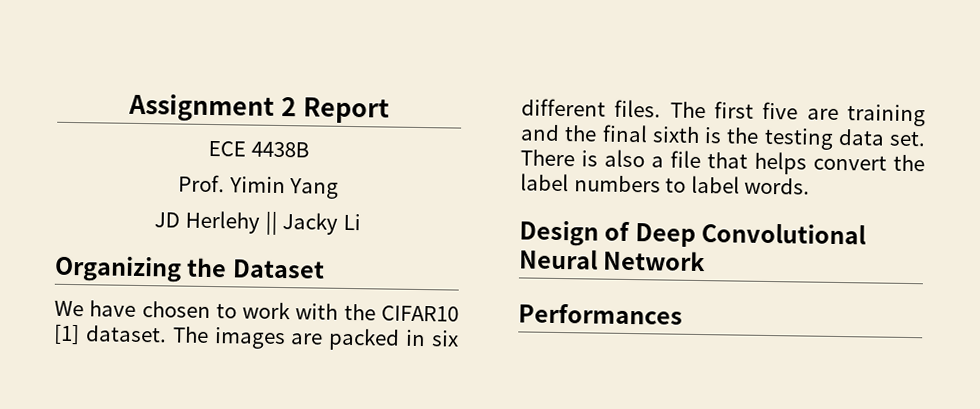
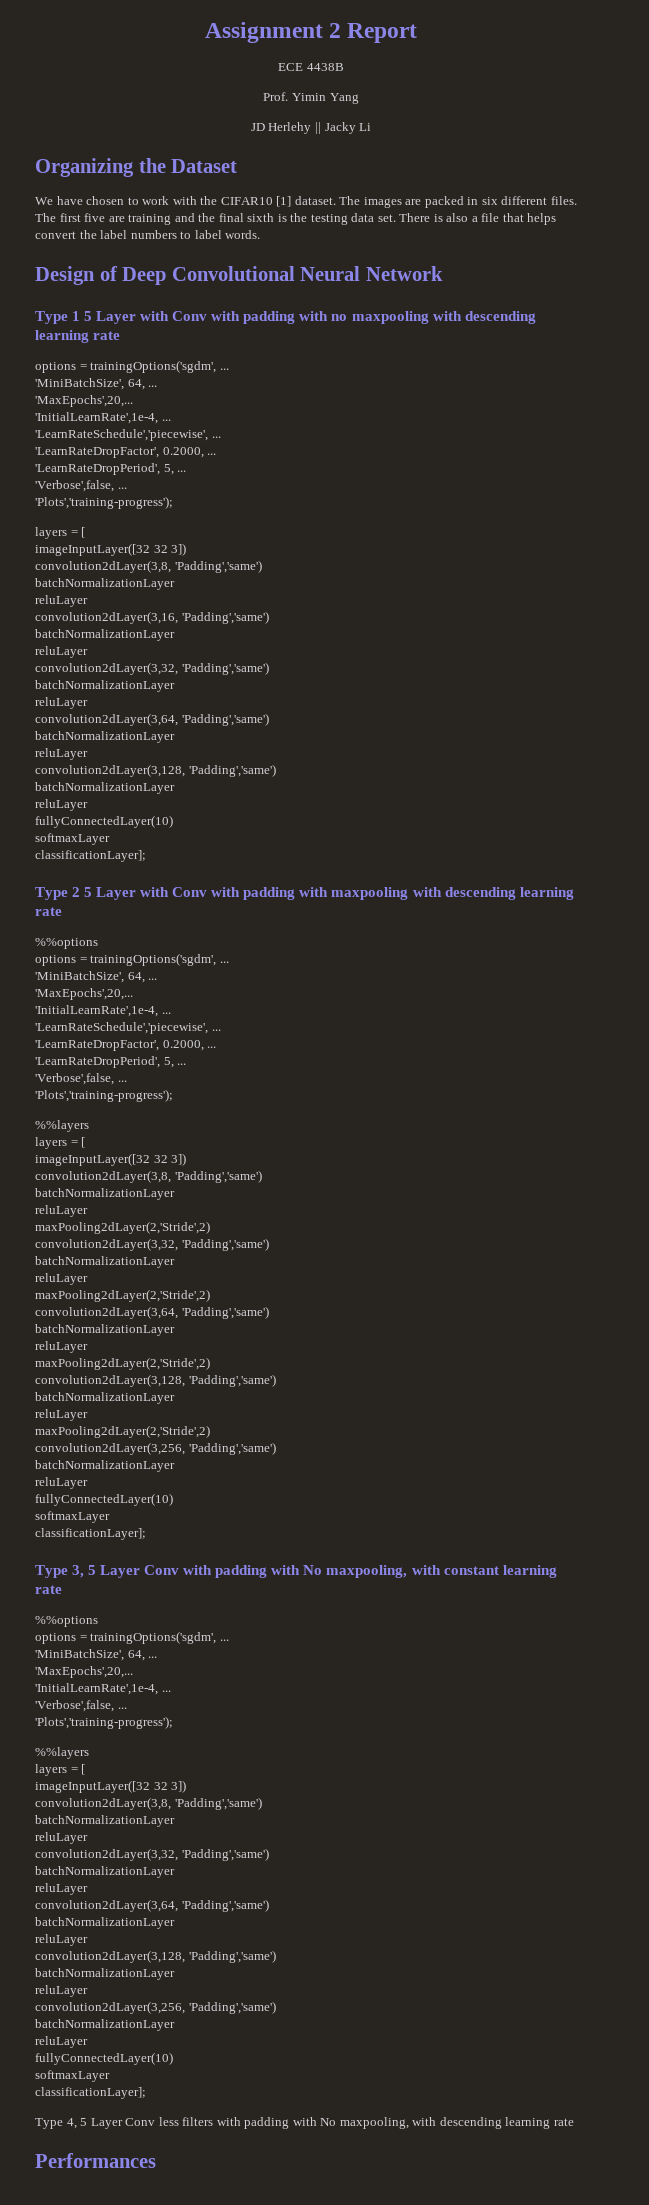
(707, 261) none -> [35,311,536,324] [35,330,121,343] [35,360,229,373] [35,378,158,390] [35,395,133,407] [35,412,171,424] [35,429,221,441] [35,447,217,458] [35,463,187,475] [35,480,127,492] [35,496,173,509] [35,527,86,539] [35,543,187,556] [35,560,262,573] [35,578,175,590] [35,595,88,607] [35,611,269,624] [35,629,175,641] [35,646,88,658] [35,662,269,675] [35,680,175,692] [35,697,88,709] [35,713,269,726] [35,731,175,743] [35,748,88,760] [35,764,276,777] [35,782,175,794] [35,799,88,811] [35,815,173,828] [35,833,110,845] [35,850,146,862] [35,887,574,900] [35,907,62,916] [35,938,98,949] [35,953,229,966] [35,971,158,983] [35,988,133,1000] [35,1005,171,1017] [35,1022,221,1034] [35,1040,217,1051] [35,1056,187,1068] [35,1073,127,1085] [35,1089,173,1102] [35,1120,89,1132] [35,1137,86,1149] [35,1153,187,1166] [35,1170,262,1183] [35,1188,175,1200] [35,1205,88,1217] [35,1221,210,1234] [35,1238,269,1251] [35,1256,175,1268] [35,1273,88,1285] [35,1289,210,1302] [35,1306,269,1319] [35,1324,175,1336] [35,1341,88,1353] [35,1357,210,1370] [35,1374,276,1387] [35,1392,175,1404] [35,1409,88,1421] [35,1425,210,1438] [35,1442,276,1455] [35,1460,175,1472] [35,1477,88,1489] [35,1493,173,1506] [35,1511,110,1523] [35,1528,146,1540] [35,1565,557,1578] [35,1585,62,1594] [35,1616,98,1627] [35,1631,229,1644] [35,1649,158,1661] [35,1666,133,1678] [35,1683,171,1695] [35,1700,127,1712] [35,1716,173,1729] [35,1747,89,1759] [35,1764,86,1776] [35,1780,187,1793] [35,1797,262,1810] [35,1815,175,1827] [35,1832,88,1844] [35,1848,269,1861] [35,1866,175,1878] [35,1883,88,1895] [35,1899,269,1912] [35,1917,175,1929] [35,1934,88,1946] [35,1950,276,1963] [35,1968,175,1980] [35,1985,88,1997] [35,2001,276,2014] [35,2019,175,2031] [35,2036,88,2048] [35,2052,173,2065] [35,2070,110,2082] [35,2087,146,2099] [35,2117,574,2129] // Type 1 5 Layer with Conv with padding with no maxpooling with descending learning rate // options = trainingOptions('sgdm', ... // 'MiniBatchSize', 64, ... // 'MaxEpochs',20,... // 'InitialLearnRate',1e-4, ... // 'LearnRateSchedule','piecewise', ... // 'LearnRateDropFactor', 0.2000, ... // 'LearnRateDropPeriod', 5, ... // 'Verbose',false, ... // 'Plots','training-progress'); // layers = [ // imageInputLayer([32 32 3]) // convolution2dLayer(3,8, 'Padding','same') // batchNormalizationLayer // reluLayer // convolution2dLayer(3,16, 'Padding','same') // batchNormalizationLayer // reluLayer // convolution2dLayer(3,32, 'Padding','same') // batchNormalizationLayer // reluLayer // convolution2dLayer(3,64, 'Padding','same') // batchNormalizationLayer // reluLayer // convolution2dLayer(3,128, 'Padding','same') // batchNormalizationLayer // reluLayer // fullyConnectedLayer(10) // softmaxLayer // classificationLayer]; // Type 2 5 Layer with Conv with padding with maxpooling with descending learning rate // %%options // options = trainingOptions('sgdm', ... // 'MiniBatchSize', 64, ... // 'MaxEpochs',20,... // 'InitialLearnRate',1e-4, ... // 'LearnRateSchedule','piecewise', ... // 'LearnRateDropFactor', 0.2000, ... // 'LearnRateDropPeriod', 5, ... // 'Verbose',false, ... // 'Plots','training-progress'); // %%layers // layers = [ // imageInputLayer([32 32 3]) // convolution2dLayer(3,8, 'Padding','same') // batchNormalizationLayer // reluLayer // maxPooling2dLayer(2,'Stride',2) // convolution2dLayer(3,32, 'Padding','same') // batchNormalizationLayer // reluLayer // maxPooling2dLayer(2,'Stride',2) // convolution2dLayer(3,64, 'Padding','same') // batchNormalizationLayer // reluLayer // maxPooling2dLayer(2,'Stride',2) // convolution2dLayer(3,128, 'Padding','same') // batchNormalizationLayer // reluLayer // maxPooling2dLayer(2,'Stride',2) // convolution2dLayer(3,256, 'Padding','same') // batchNormalizationLayer // reluLayer // fullyConnectedLayer(10) // softmaxLayer // classificationLayer]; // Type 3, 5 Layer Conv with padding with No maxpooling, with constant learning rate // %%options // options = trainingOptions('sgdm', ... // 'MiniBatchSize', 64, ... // 'MaxEpochs',20,... // 'InitialLearnRate',1e-4, ... // 'Verbose',false, ... // 'Plots','training-progress'); // %%layers // layers = [ // imageInputLayer([32 32 3]) // convolution2dLayer(3,8, 'Padding','same') // batchNormalizationLayer // reluLayer // convolution2dLayer(3,32, 'Padding','same') // batchNormalizationLayer // reluLayer // convolution2dLayer(3,64, 'Padding','same') // batchNormalizationLayer // reluLayer // convolution2dLayer(3,128, 'Padding','same') // batchNormalizationLayer // reluLayer // convolution2dLayer(3,256, 'Padding','same') // batchNormalizationLayer // reluLayer // fullyConnectedLayer(10) // softmaxLayer // classificationLayer]; // Type 4, 5 Layer Conv less filters with padding with No maxpooling, with descending learning rate

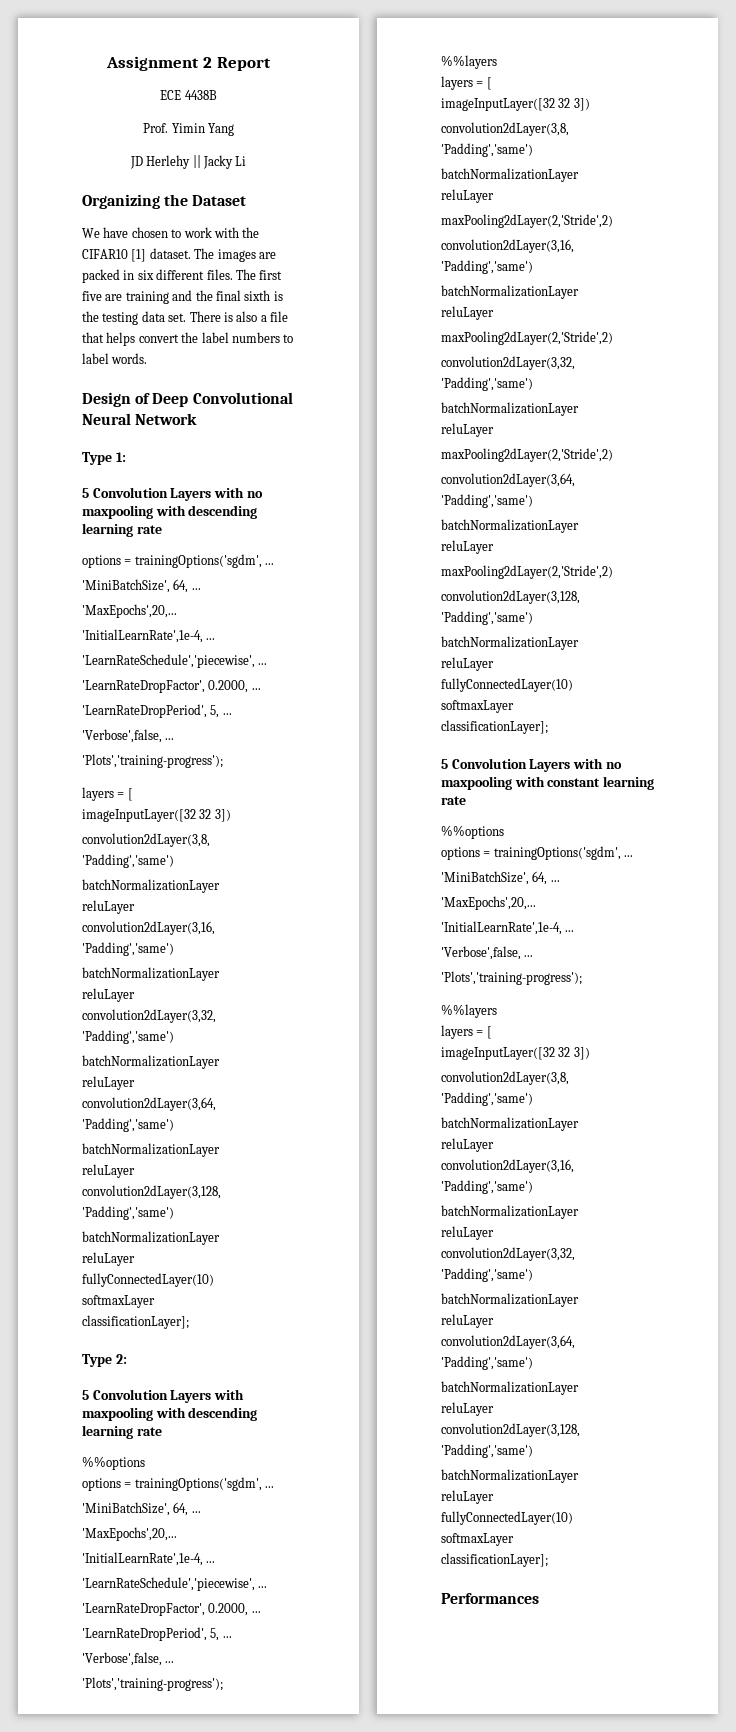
[72,311,296,324] 1 5 Layer with Conv with padding -> [115,452,126,462] [82,487,212,501] 1: // 5 Convolution Layers
[72,887,296,900] 2 5 Layer with Conv with padding -> [115,1354,127,1364] [82,1389,212,1403] 2: // 5 Convolution Layers
(210, 1227) none -> [441,239,574,253] [441,260,533,274] [441,285,579,299] [441,306,494,320] [441,331,613,345] // convolution2dLayer(3,16, 'Padding','same') // batchNormalizationLayer // reluLayer // maxPooling2dLayer(2,'Stride',2)
[35,1425,210,1438] [35,1442,276,1455] [35,1460,175,1472] [35,1477,88,1489] [35,1493,173,1506] [35,1511,110,1523] [35,1528,146,1540] [35,1565,408,1578] maxPooling2dLayer(2,'Stride',2) // convolution2dLayer(3,256, 'Padding','same') // batchNormalizationLayer // reluLayer // fullyConnectedLayer(10) // softmaxLayer // classificationLayer]; // Type 3, 5 Layer Conv with padding with No maxpooling, -> [441,678,573,692] [441,700,514,713] [441,720,548,734] [441,758,622,772] [441,776,512,790] fullyConnectedLayer(10) // softmaxLayer // classificationLayer]; // 5 Convolution Layers with no maxpooling
(88, 1838) none -> [441,1159,574,1173] [441,1180,533,1194] [441,1205,579,1219] [441,1226,494,1240] // convolution2dLayer(3,16, 'Padding','same') // batchNormalizationLayer // reluLayer
[35,2001,276,2014] [35,2019,175,2031] [35,2036,88,2048] [35,2052,173,2065] [35,2070,110,2082] [35,2087,146,2099] [35,2117,574,2129] // convolution2dLayer(3,256, 'Padding','same') // batchNormalizationLayer // reluLayer // fullyConnectedLayer(10) // softmaxLayer // classificationLayer]; // Type 4, 5 Layer Conv less filters with padding with No maxpooling, with descending learning rate -> [441,1511,573,1525] [441,1533,514,1546] [441,1553,548,1567] // fullyConnectedLayer(10) // softmaxLayer // classificationLayer];

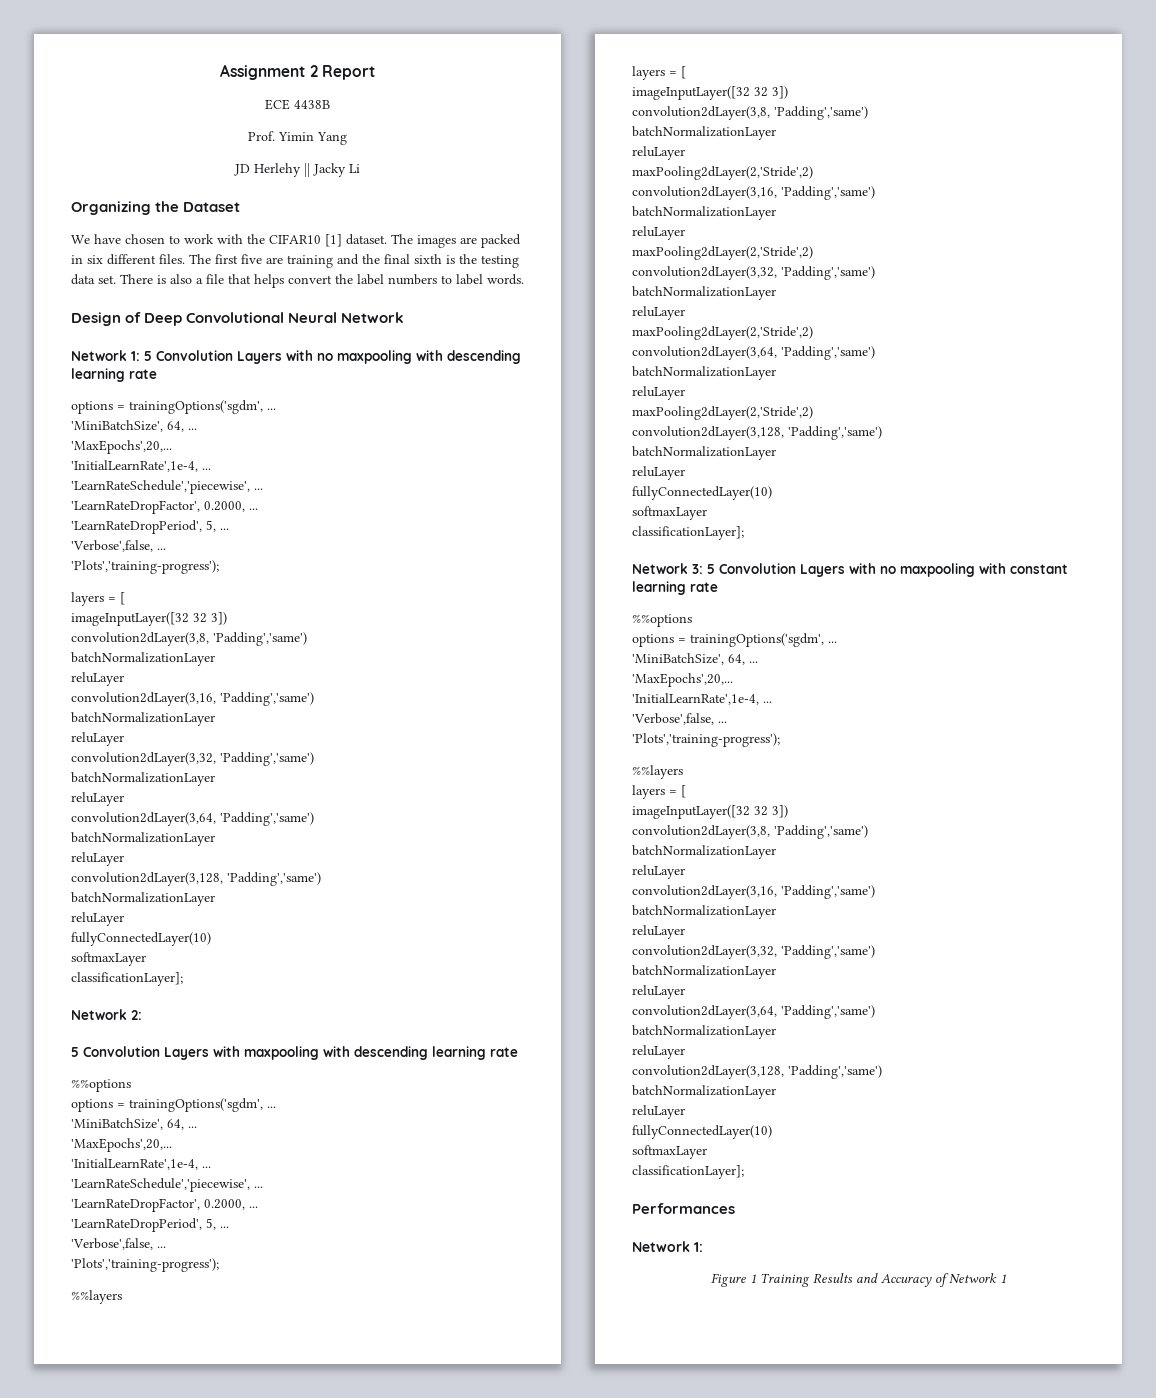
[82,452,126,465] Type 1: // -> [71,350,140,361] Network 1:
[82,1354,112,1367] Type -> [71,1009,127,1020] Network
(548, 727) none -> [632,563,703,574] Network 3:
(539, 1598) none -> [632,1241,703,1252] [711,1273,1006,1287] // Network 1: // Figure 1 Training Results and Accuracy of Network 1

